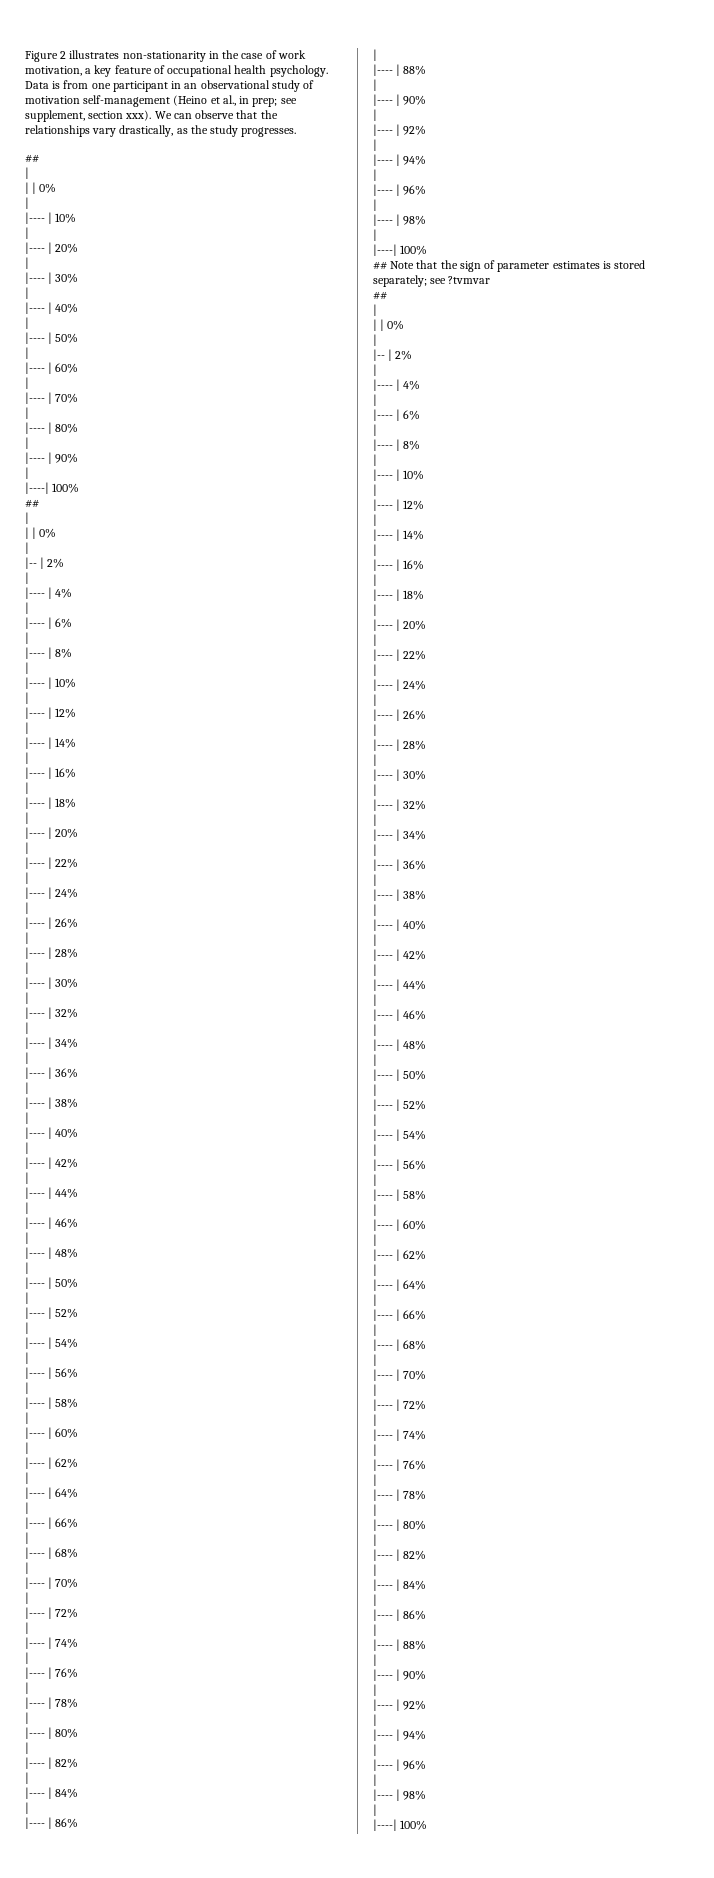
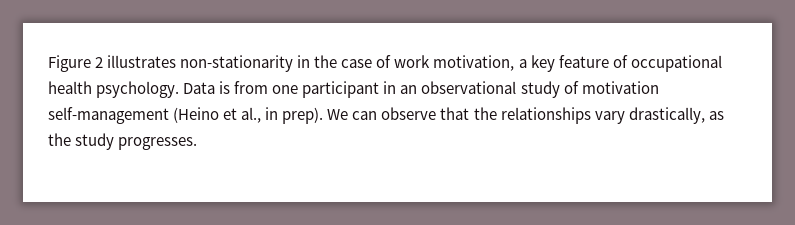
[252,98,297,107] [25,110,152,122] prep; see supplement, section xxx). -> [282,107,324,124] prep).
[25,154,39,163] [25,167,29,179] [25,182,57,194] [25,197,29,209] [25,212,77,224] [25,227,29,239] [25,242,79,254] [25,257,29,269] [25,272,79,284] [25,287,29,299] [25,302,79,314] [25,317,29,329] [25,332,79,344] [25,347,29,359] [25,362,79,374] [25,377,29,389] [25,392,79,404] [25,407,29,419] [25,422,79,434] [25,437,29,449] [25,452,79,464] [25,467,29,479] [25,482,80,494] [25,499,39,508] [25,512,29,524] [25,527,57,539] [25,542,29,554] [25,557,65,569] [25,572,29,584] [25,587,73,599] [25,602,29,614] [25,617,73,629] [25,632,29,644] [25,647,73,659] [25,662,29,674] [25,677,77,689] [25,692,29,704] [25,707,77,719] [25,722,29,734] [25,737,77,749] [25,752,29,764] [25,767,77,779] [25,782,29,794] [25,797,77,809] [25,812,29,824] [25,827,79,839] [25,842,29,854] [25,857,79,869] [25,872,29,884] [25,887,79,899] [25,902,29,914] [25,917,79,929] [25,932,29,944] [25,947,79,959] [25,962,29,974] [25,977,79,989] [25,992,29,1004] [25,1007,79,1019] [25,1022,29,1034] [25,1037,79,1049] [25,1052,29,1064] [25,1067,79,1079] [25,1082,29,1094] [25,1097,79,1109] [25,1112,29,1124] [25,1127,79,1139] [25,1142,29,1154] [25,1157,79,1169] [25,1172,29,1184] [25,1187,79,1199] [25,1202,29,1214] [25,1217,79,1229] [25,1232,29,1244] [25,1247,79,1259] [25,1262,29,1274] [25,1277,79,1289] [25,1292,29,1304] [25,1307,79,1319] [25,1322,29,1334] [25,1337,79,1349] [25,1352,29,1364] [25,1367,79,1379] [25,1382,29,1394] [25,1397,79,1409] [25,1412,29,1424] [25,1427,79,1439] [25,1442,29,1454] [25,1457,79,1469] [25,1472,29,1484] [25,1487,79,1499] [25,1502,29,1514] [25,1517,79,1529] [25,1532,29,1544] [25,1547,79,1559] [25,1562,29,1574] [25,1577,79,1589] [25,1592,29,1604] [25,1607,79,1619] [25,1622,29,1634] [25,1637,79,1649] [25,1652,29,1664] [25,1667,79,1679] [25,1682,29,1694] [25,1697,79,1709] [25,1712,29,1724] [25,1727,79,1739] [25,1742,29,1754] [25,1757,79,1769] [25,1772,29,1784] [25,1787,79,1799] [25,1802,29,1814] [25,1817,79,1829] [373,49,377,61] [373,64,427,76] [373,79,377,91] [373,94,427,106] [373,109,377,121] [373,124,427,136] [373,139,377,151] [373,154,427,166] [373,169,377,181] [373,184,427,196] [373,199,377,211] [373,214,427,226] [373,229,377,241] [373,244,428,256] [373,260,646,272] [373,275,491,287] [373,291,387,300] [373,304,377,316] [373,319,405,331] [373,334,377,346] [373,349,413,361] [373,364,377,376] [373,379,421,391] [373,394,377,406] [373,409,421,421] [373,424,377,436] [373,439,421,451] [373,454,377,466] [373,469,425,481] [373,484,377,496] [373,499,425,511] [373,514,377,526] [373,529,425,541] [373,544,377,556] [373,559,425,571] [373,574,377,586] [373,589,425,601] [373,604,377,616] [373,619,427,631] [373,634,377,646] [373,649,427,661] [373,664,377,676] [373,679,427,691] [373,694,377,706] [373,709,427,721] [373,724,377,736] [373,739,427,751] [373,754,377,766] [373,769,427,781] [373,784,377,796] [373,799,427,811] [373,814,377,826] [373,829,427,841] [373,844,377,856] [373,859,427,871] [373,874,377,886] [373,889,427,901] [373,904,377,916] [373,919,427,931] [373,934,377,946] [373,949,427,961] [373,964,377,976] [373,979,427,991] [373,994,377,1006] [373,1009,427,1021] [373,1024,377,1036] [373,1039,427,1051] [373,1054,377,1066] [373,1069,427,1081] [373,1084,377,1096] [373,1099,427,1111] [373,1114,377,1126] [373,1129,427,1141] [373,1144,377,1156] [373,1159,427,1171] [373,1174,377,1186] [373,1189,427,1201] [373,1204,377,1216] [373,1219,427,1231] [373,1234,377,1246] [373,1249,427,1261] [373,1264,377,1276] [373,1279,427,1291] [373,1294,377,1306] [373,1309,427,1321] [373,1324,377,1336] [373,1339,427,1351] [373,1354,377,1366] [373,1369,427,1381] [373,1384,377,1396] [373,1399,427,1411] [373,1414,377,1426] [373,1429,427,1441] [373,1444,377,1456] [373,1459,427,1471] [373,1474,377,1486] [373,1489,427,1501] [373,1504,377,1516] [373,1519,427,1531] [373,1534,377,1546] [373,1549,427,1561] [373,1564,377,1576] [373,1579,427,1591] [373,1594,377,1606] [373,1609,427,1621] [373,1624,377,1636] [373,1639,427,1651] [373,1654,377,1666] [373,1669,427,1681] [373,1684,377,1696] [373,1699,427,1711] [373,1714,377,1726] [373,1729,427,1741] [373,1744,377,1756] [373,1759,427,1771] [373,1774,377,1786] [373,1789,427,1801] [373,1804,377,1816] [373,1819,428,1831] // ## // | // | | 0% // | // |---- | 10% // | // |---- | 20% // | // |---- | 30% // | // |---- | 40% // | // |---- | 50% // | // |---- | 60% // | // |---- | 70% // | // |---- | 80% // | // |---- | 90% // | // |----| 100% // ## // | // | | 0% // | // |-- | 2% // | // |---- | 4% // | // |---- | 6% // | // |---- | 8% // | // |---- | 10% // | // |---- | 12% // | // |---- | 14% // | // |---- | 16% // | // |---- | 18% // | // |---- | 20% // | // |---- | 22% // | // |---- | 24% // | // |---- | 26% // | // |---- | 28% // | // |---- | 30% // | // |---- | 32% // | // |---- | 34% // | // |---- | 36% // | // |---- | 38% // | // |---- | 40% // | // |---- | 42% // | // |---- | 44% // | // |---- | 46% // | // |---- | 48% // | // |---- | 50% // | // |---- | 52% // | // |---- | 54% // | // |---- | 56% // | // |---- | 58% // | // |---- | 60% // | // |---- | 62% // | // |---- | 64% // | // |---- | 66% // | // |---- | 68% // | // |---- | 70% // | // |---- | 72% // | // |---- | 74% // | // |---- | 76% // | // |---- | 78% // | // |---- | 80% // | // |---- | 82% // | // |---- | 84% // | // |---- | 86% // | // |---- | 88% // | // |---- | 90% // | // |---- | 92% // | // |---- | 94% // | // |---- | 96% // | // |---- | 98% // | // |----| 100% // ## Note that the sign of parameter estimates is stored separately; see ?tvmvar // ## // | // | | 0% // | // |-- | 2% // | // |---- | 4% // | // |---- | 6% // | // |---- | 8% // | // |---- | 10% // | // |---- | 12% // | // |---- | 14% // | // |---- | 16% // | // |---- | 18% // | // |---- | 20% // | // |---- | 22% // | // |---- | 24% // | // |---- | 26% // | // |---- | 28% // | // |---- | 30% // | // |---- | 32% // | // |---- | 34% // | // |---- | 36% // | // |---- | 38% // | // |---- | 40% // | // |---- | 42% // | // |---- | 44% // | // |---- | 46% // | // |---- | 48% // | // |---- | 50% // | // |---- | 52% // | // |---- | 54% // | // |---- | 56% // | // |---- | 58% // | // |---- | 60% // | // |---- | 62% // | // |---- | 64% // | // |---- | 66% // | // |---- | 68% // | // |---- | 70% // | // |---- | 72% // | // |---- | 74% // | // |---- | 76% // | // |---- | 78% // | // |---- | 80% // | // |---- | 82% // | // |---- | 84% // | // |---- | 86% // | // |---- | 88% // | // |---- | 90% // | // |---- | 92% // | // |---- | 94% // | // |---- | 96% // | // |---- | 98% // | // |----| 100% -> (198, 143) none

